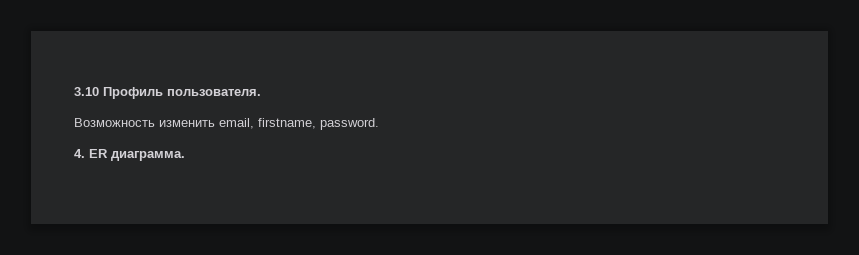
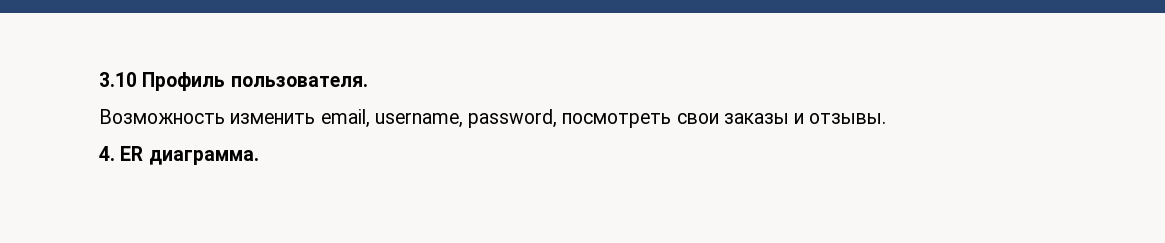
[258,118,379,130] firstname, password. -> [374,109,887,128] username, password, посмотреть свои заказы и отзывы.

